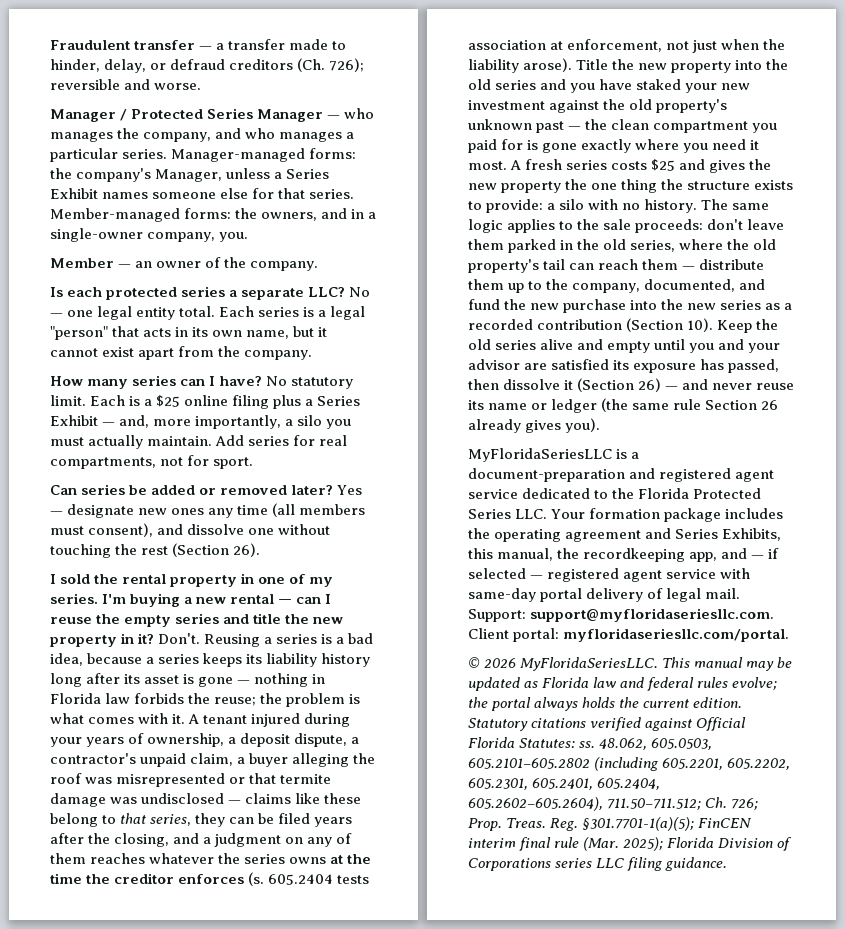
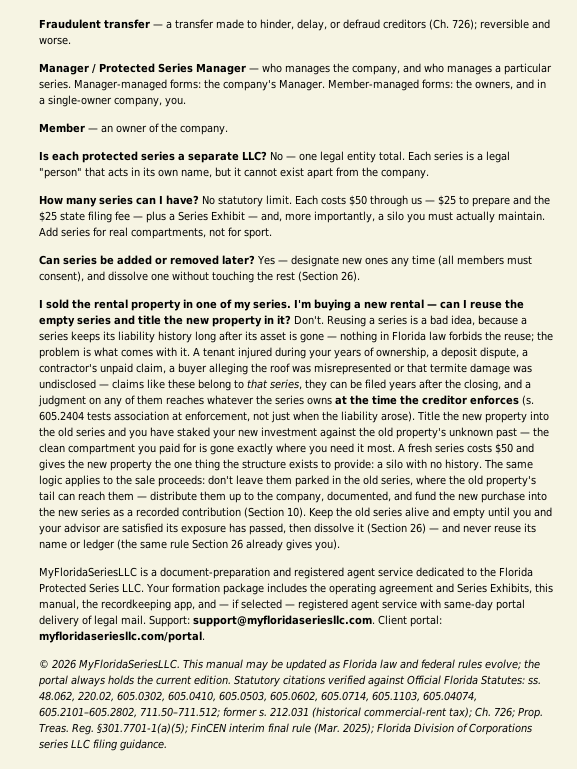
[155,168,330,182] [50,188,355,199] Manager, unless a Series Exhibit names someone else for that series. -> [279,79,325,91] Manager.
[129,395,270,409] is a $25 online filing -> [321,195,550,207] [39,211,143,223] costs $50 through us — $25 to prepare and the $25 state filing fee —
[651,159,676,171] $25 -> [495,443,513,454] $50
[651,738,713,750] [468,757,791,771] [468,778,661,790] [468,797,702,811] 605.0503, 605.2101–605.2802 (including 605.2201, 605.2202, 605.2301, 605.2401, 605.2404, 605.2602–605.2604), 711.50–711.512; -> [78,691,477,702] [39,707,472,718] 220.02, 605.0302, 605.0410, 605.0503, 605.0602, 605.0714, 605.1103, 605.04074, 605.2101–605.2802, 711.50–711.512; former s. 212.031 (historical commercial-rent tax);

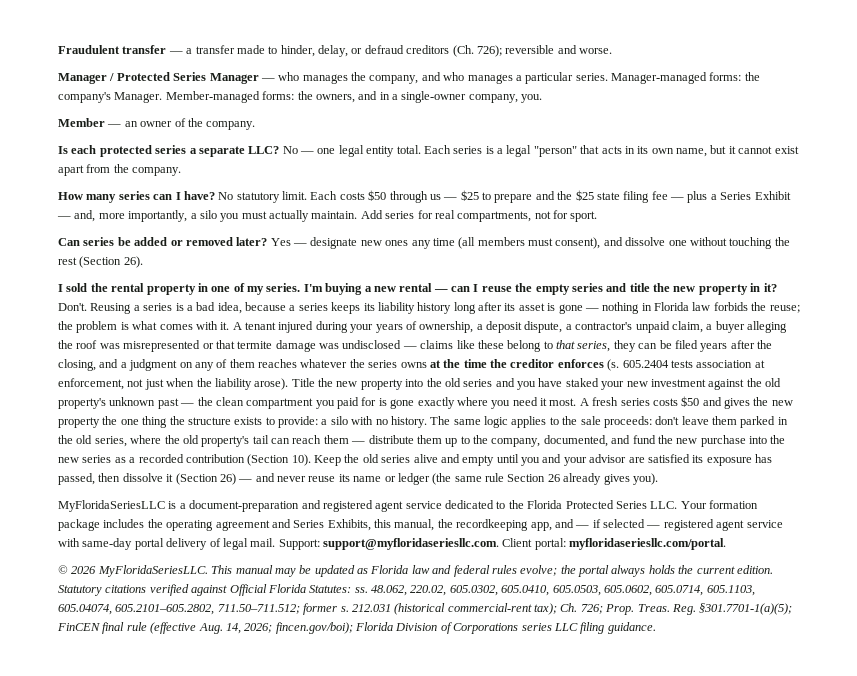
[229,723,265,733] interim -> (100, 627) none
[314,723,374,734] (Mar. 2025); -> [150,622,353,634] (effective Aug. 14, 2026; fincen.gov/boi);

